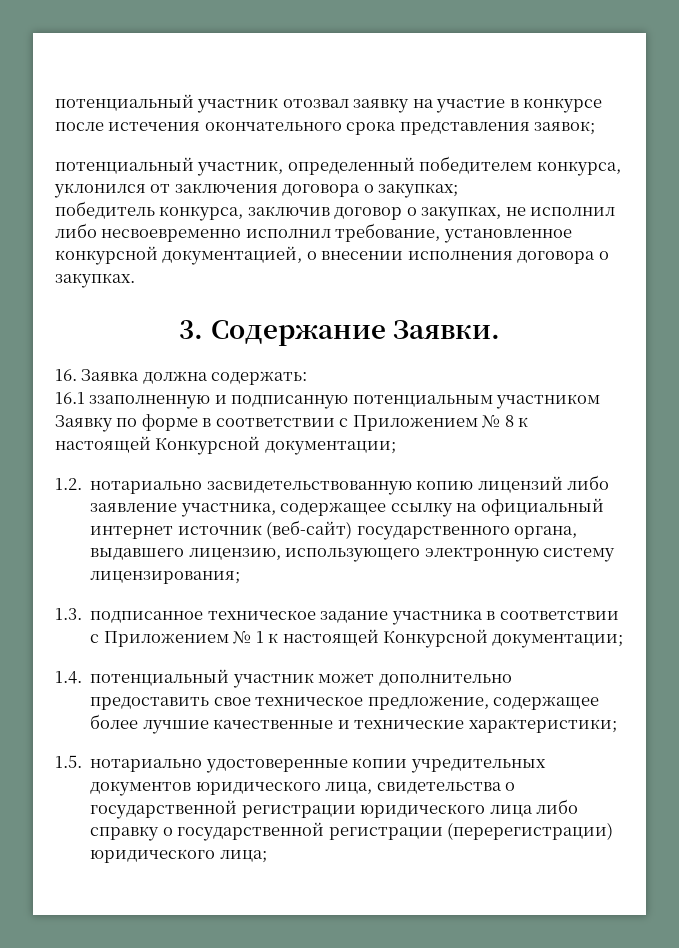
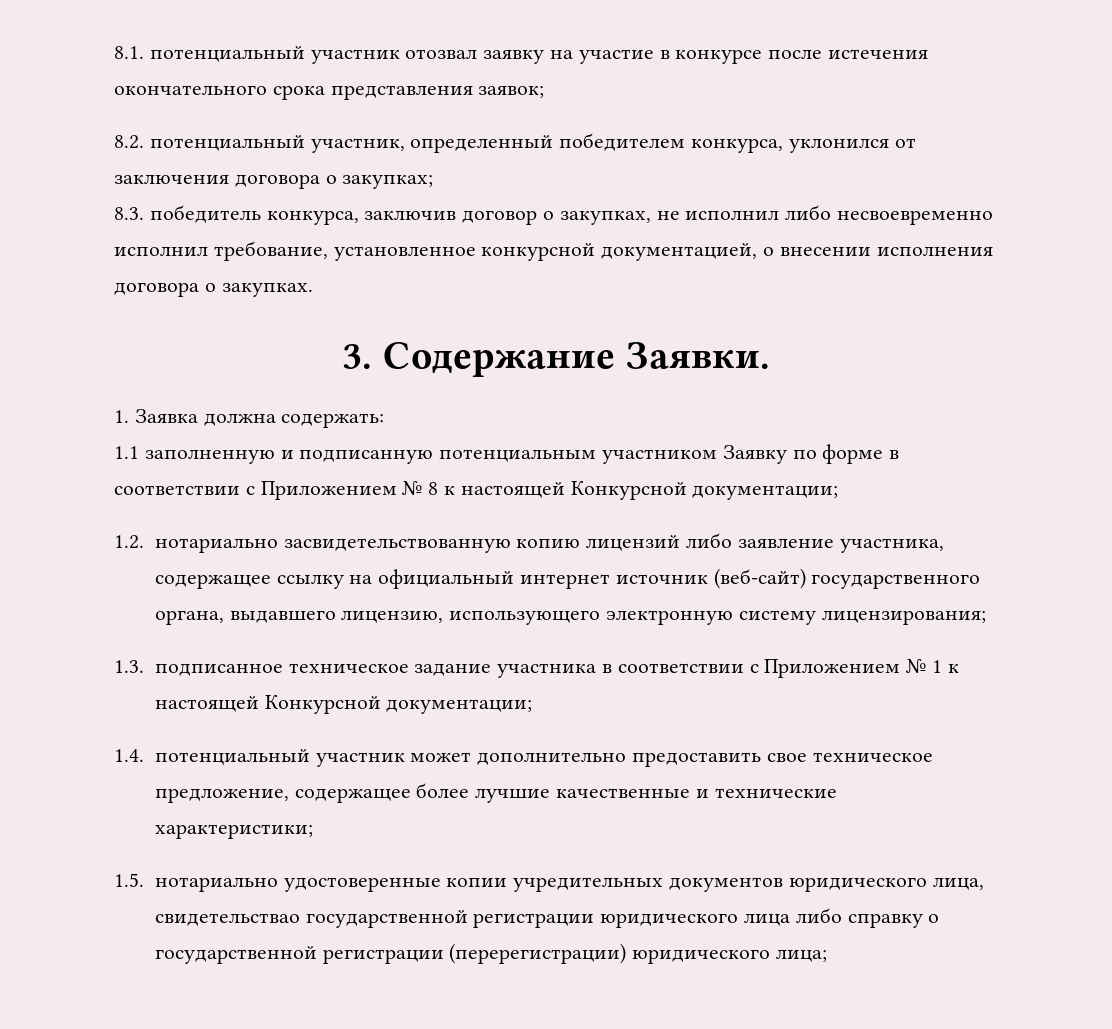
(55, 102) none -> [114,46,144,59] 8.1.
(596, 128) none -> [114,135,144,149] 8.2.
(459, 190) none -> [114,207,144,220] 8.3.
[55,369,77,381] 16. -> [114,410,129,423] 1.
[55,392,211,409] 16.1 ззаполненную -> [114,446,275,464] 1.1 заполненную
[376,782,516,794] свидетельства о -> [154,913,300,926] свидетельствао

